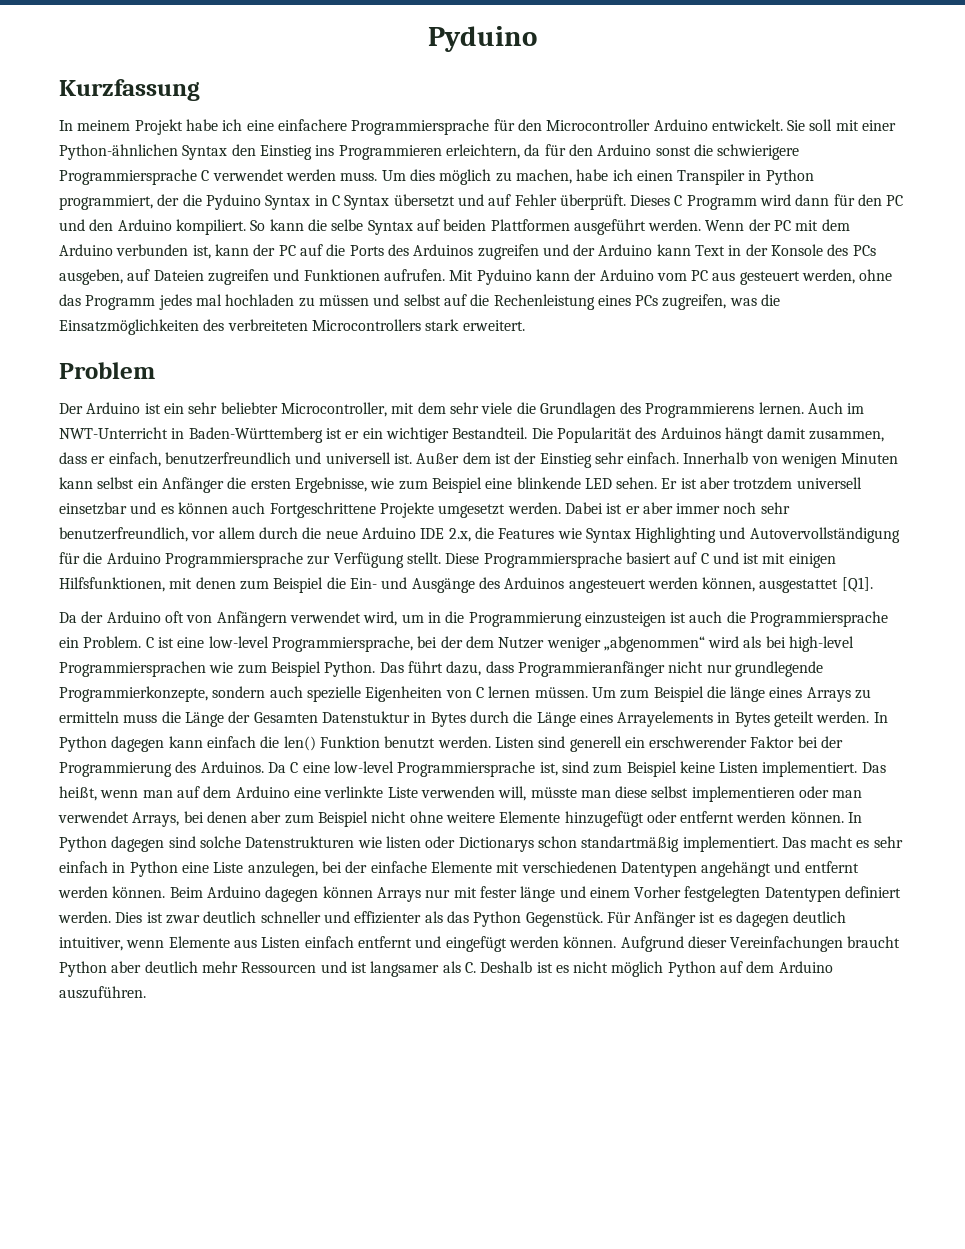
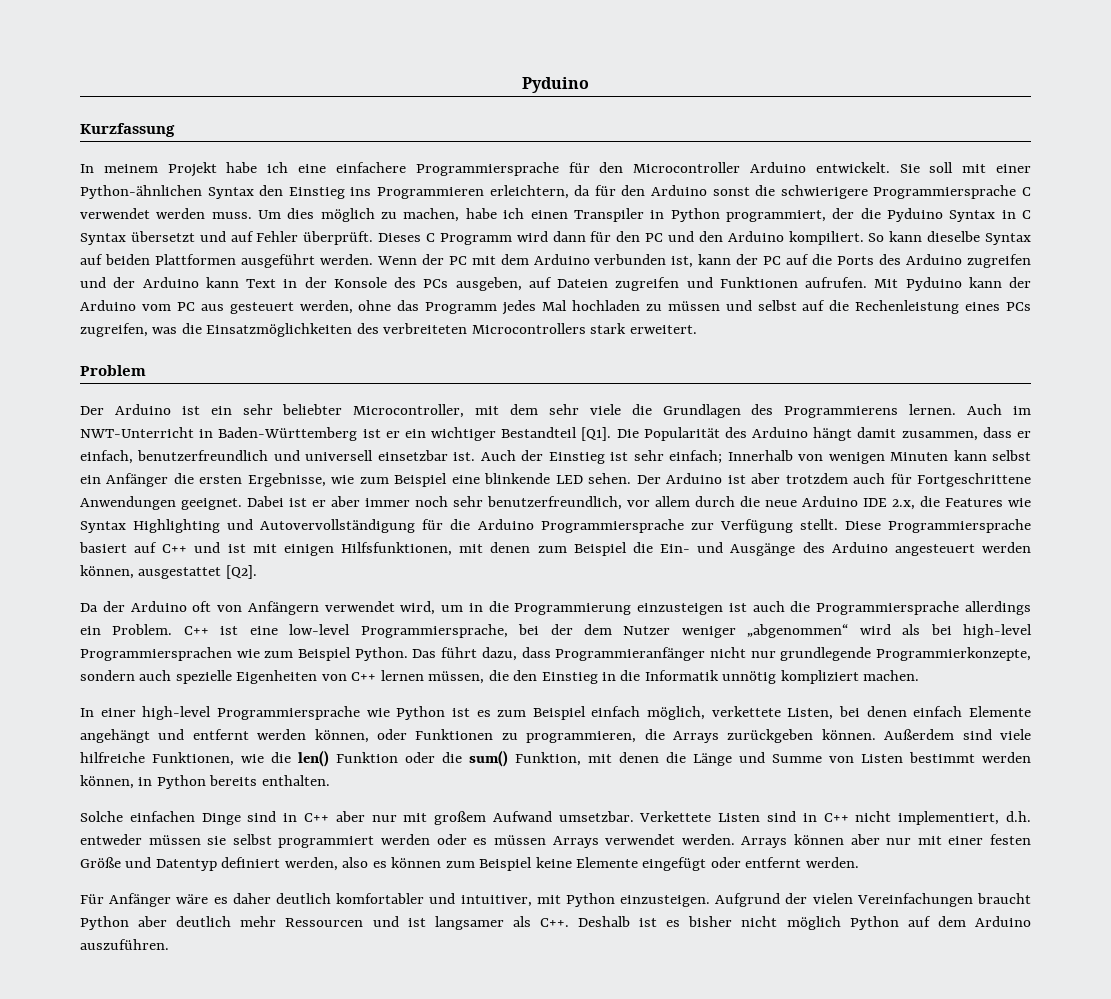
[307,219,364,231] die selbe -> [927,231,981,242] dieselbe
[413,244,474,256] Arduinos -> [906,254,963,265] Arduino
[195,294,222,306] mal -> [541,300,567,311] Mal
[452,427,528,439] Bestandteil. -> [501,427,612,441] Bestandteil [Q1].
[660,427,721,439] Arduinos -> [752,427,809,438] Arduino
[393,452,680,468] ist. Außer dem ist der Einstieg sehr einfach. -> [377,450,723,464] einsetzbar ist. Auch der Einstieg ist sehr einfach;
[661,478,678,489] Er -> [636,473,723,484] Der Arduino
[796,477,862,489] [59,502,561,518] universell einsetzbar und es können auch Fortgeschrittene Projekte umgesetzt werden. -> [853,473,1032,487] [80,496,242,510] auch für Fortgeschrittene Anwendungen geeignet.
[700,553,709,564] C -> [162,544,188,553] C++
[504,577,565,589] Arduinos -> [831,542,888,553] Arduino
[841,577,873,592] [Q1]. -> [225,565,257,579] [Q2].
(889, 619) none -> [964,601,1031,615] allerdings
[145,637,154,648] C -> [183,626,209,635] C++
[475,686,872,702] [59,711,888,727] [59,736,844,752] [59,761,886,777] [59,786,863,802] [58,811,863,827] [59,836,903,852] [59,861,859,877] [58,886,902,902] [58,911,847,927] [59,936,727,952] C lernen müssen. Um zum Beispiel die länge eines Arrays zu ermitteln muss die Länge der Gesamten Datenstuktur in Bytes durch die Länge eines Arrayelements in Bytes geteilt werden. In Python dagegen kann einfach die len() Funktion benutzt werden. Listen sind generell ein erschwerender Faktor bei der Programmierung des Arduinos. Da C eine low-level Programmiersprache ist, sind zum Beispiel keine Listen implementiert. Das heißt, wenn man auf dem Arduino eine verlinkte Liste verwenden will, müsste man diese selbst implementieren oder man verwendet Arrays, bei denen aber zum Beispiel nicht ohne weitere Elemente hinzugefügt oder entfernt werden können. In Python dagegen sind solche Datenstrukturen wie listen oder Dictionarys schon standartmäßig implementiert. Das macht es sehr einfach in Python eine Liste anzulegen, bei der einfache Elemente mit verschiedenen Datentypen angehängt und entfernt werden können. Beim Arduino dagegen können Arrays nur mit fester länge und einem Vorher festgelegten Datentypen definiert werden. Dies ist zwar deutlich schneller und effizienter als das Python Gegenstück. Für Anfänger ist es dagegen deutlich intuitiver, wenn Elemente aus Listen einfach entfernt und eingefügt werden können. Aufgrund dieser -> [351,670,920,684] [80,706,1031,720] [80,729,1031,743] [80,750,1031,767] [80,775,330,789] [80,811,1031,825] [80,834,1031,848] [80,857,859,871] [80,893,853,907] C++ lernen müssen, die den Einstieg in die Informatik unnötig kompliziert machen. // In einer high-level Programmiersprache wie Python ist es zum Beispiel einfach möglich, verkettete Listen, bei denen einfach Elemente angehängt und entfernt werden können, oder Funktionen zu programmieren, die Arrays zurückgeben können. Außerdem sind viele hilfreiche Funktionen, wie die len() Funktion oder die sum() Funktion, mit denen die Länge und Summe von Listen bestimmt werden können, in Python bereits enthalten. // Solche einfachen Dinge sind in C++ aber nur mit großem Aufwand umsetzbar. Verkettete Listen sind in C++ nicht implementiert, d.h. entweder müssen sie selbst programmiert werden oder es müssen Arrays verwendet werden. Arrays können aber nur mit einer festen Größe und Datentyp definiert werden, also es können zum Beispiel keine Elemente eingefügt oder entfernt werden. // Für Anfänger wäre es daher deutlich komfortabler und intuitiver, mit Python einzusteigen. Aufgrund der vielen
[464,962,476,973] C. -> [539,918,569,927] C++.
(569, 969) none -> [688,916,733,927] bisher

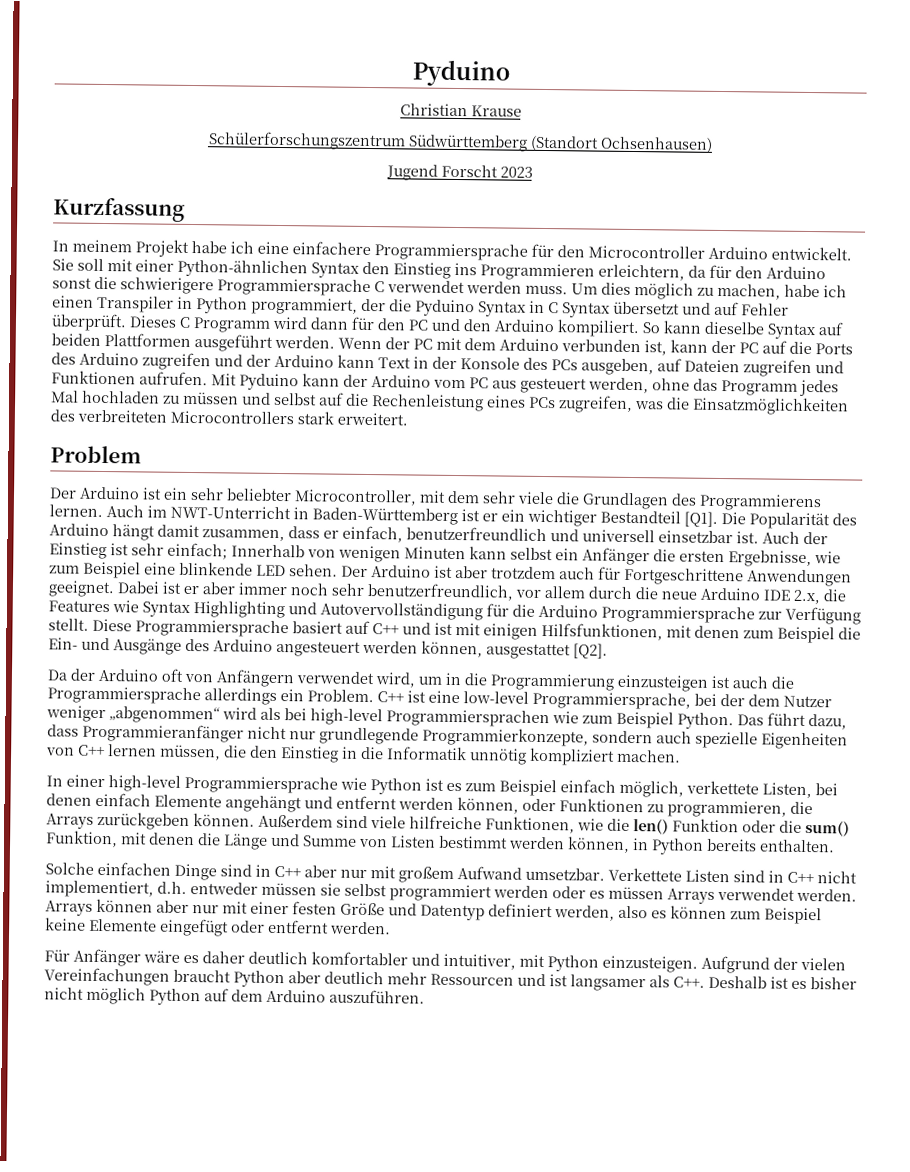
[522,77,589,93] Pyduino -> [411,59,510,87] [399,103,522,117] [207,131,713,153] [385,164,533,181] Pyduino // Christian Krause // Schülerforschungszentrum Südwürttemberg (Standort Ochsenhausen) // Jugend Forscht 2023

